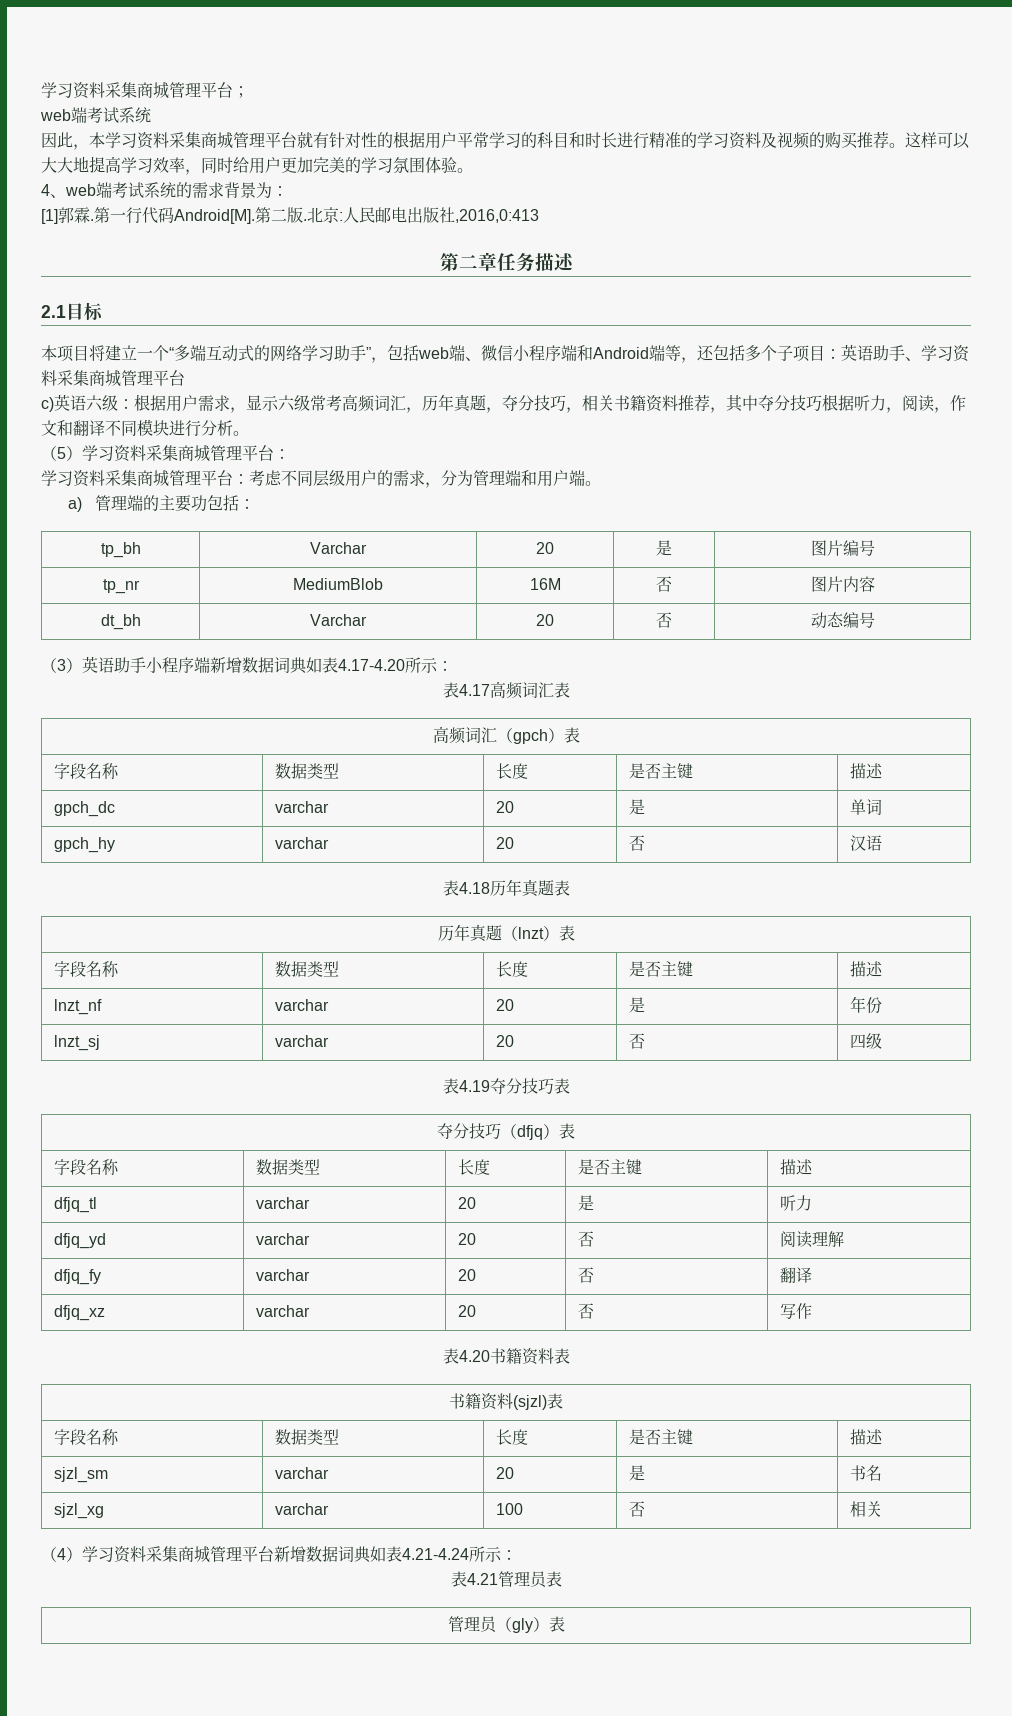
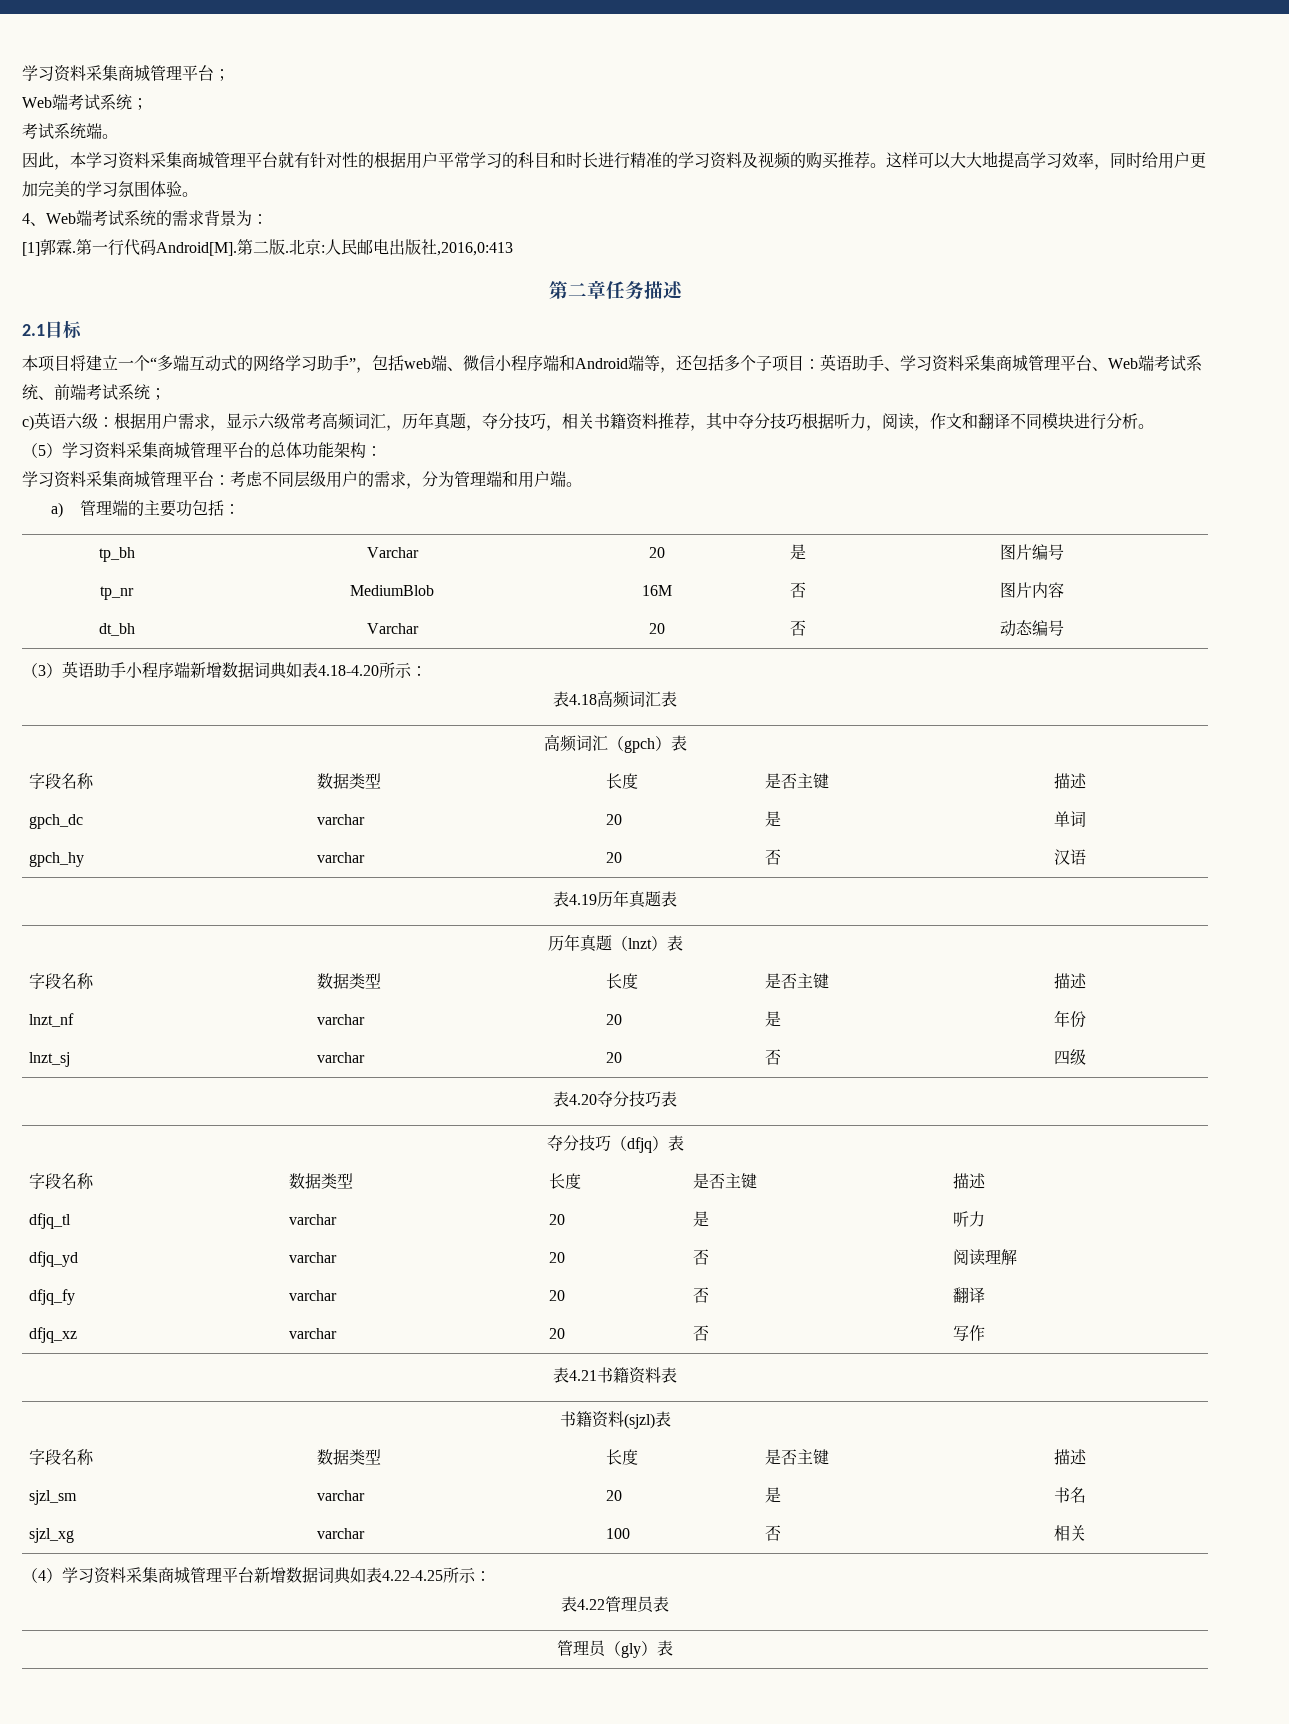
[40,107,151,123] web端考试系统 -> [22,94,148,110] [22,123,118,139] Web端考试系统； // 考试系统端。
[65,184,96,196] web -> [46,213,76,224] Web
(185, 378) none -> [1092,355,1202,371] [22,384,166,400] 、Web端考试系统、前端考试系统；
(274, 453) none -> [254,442,366,459] 的总体功能架构
[338,657,453,673] [442,682,490,698] 4.17-4.20所示： // 表4.17 -> [318,662,427,678] [553,691,597,707] 4.18-4.20所示： // 表4.18
[458,882,490,894] 4.18 -> [569,894,597,905] 4.19
[458,1080,490,1092] 4.19 -> [569,1094,597,1105] 4.20
[458,1350,490,1362] 4.20 -> [569,1370,597,1381] 4.21
[402,1546,517,1562] [450,1571,498,1587] 4.21-4.24所示： // 表4.21 -> [382,1567,491,1583] [561,1596,605,1612] 4.22-4.25所示： // 表4.22

